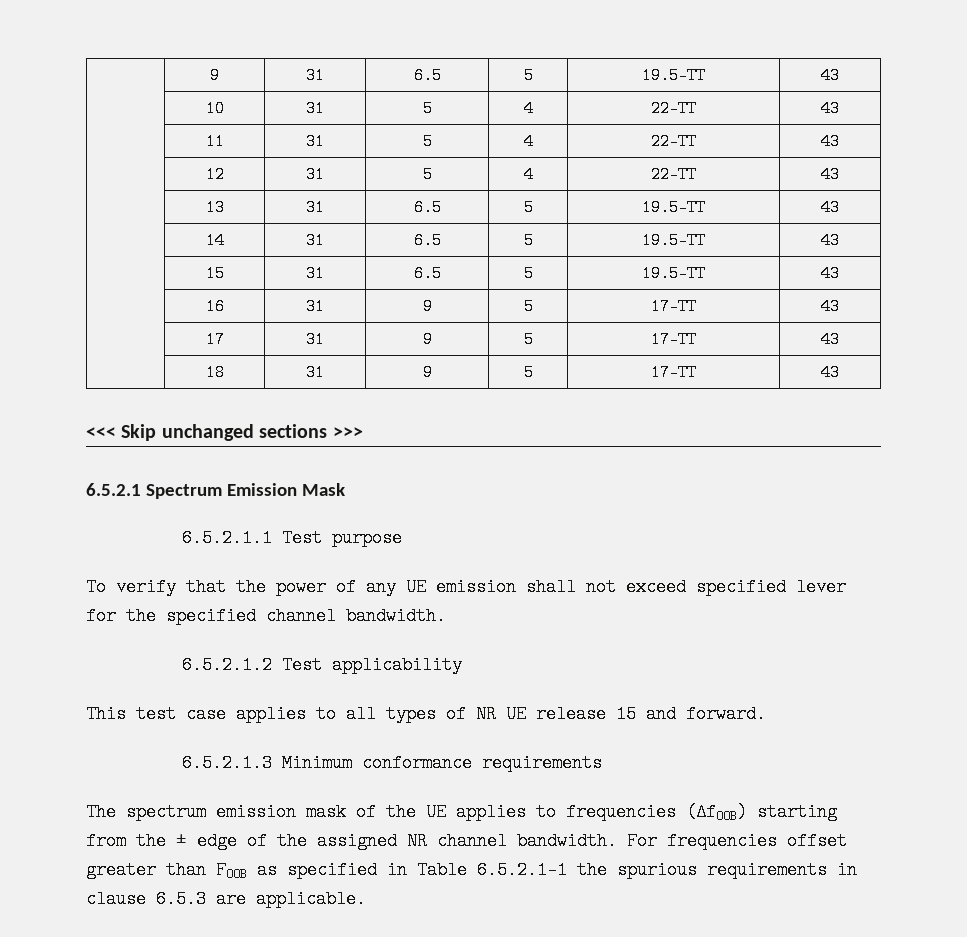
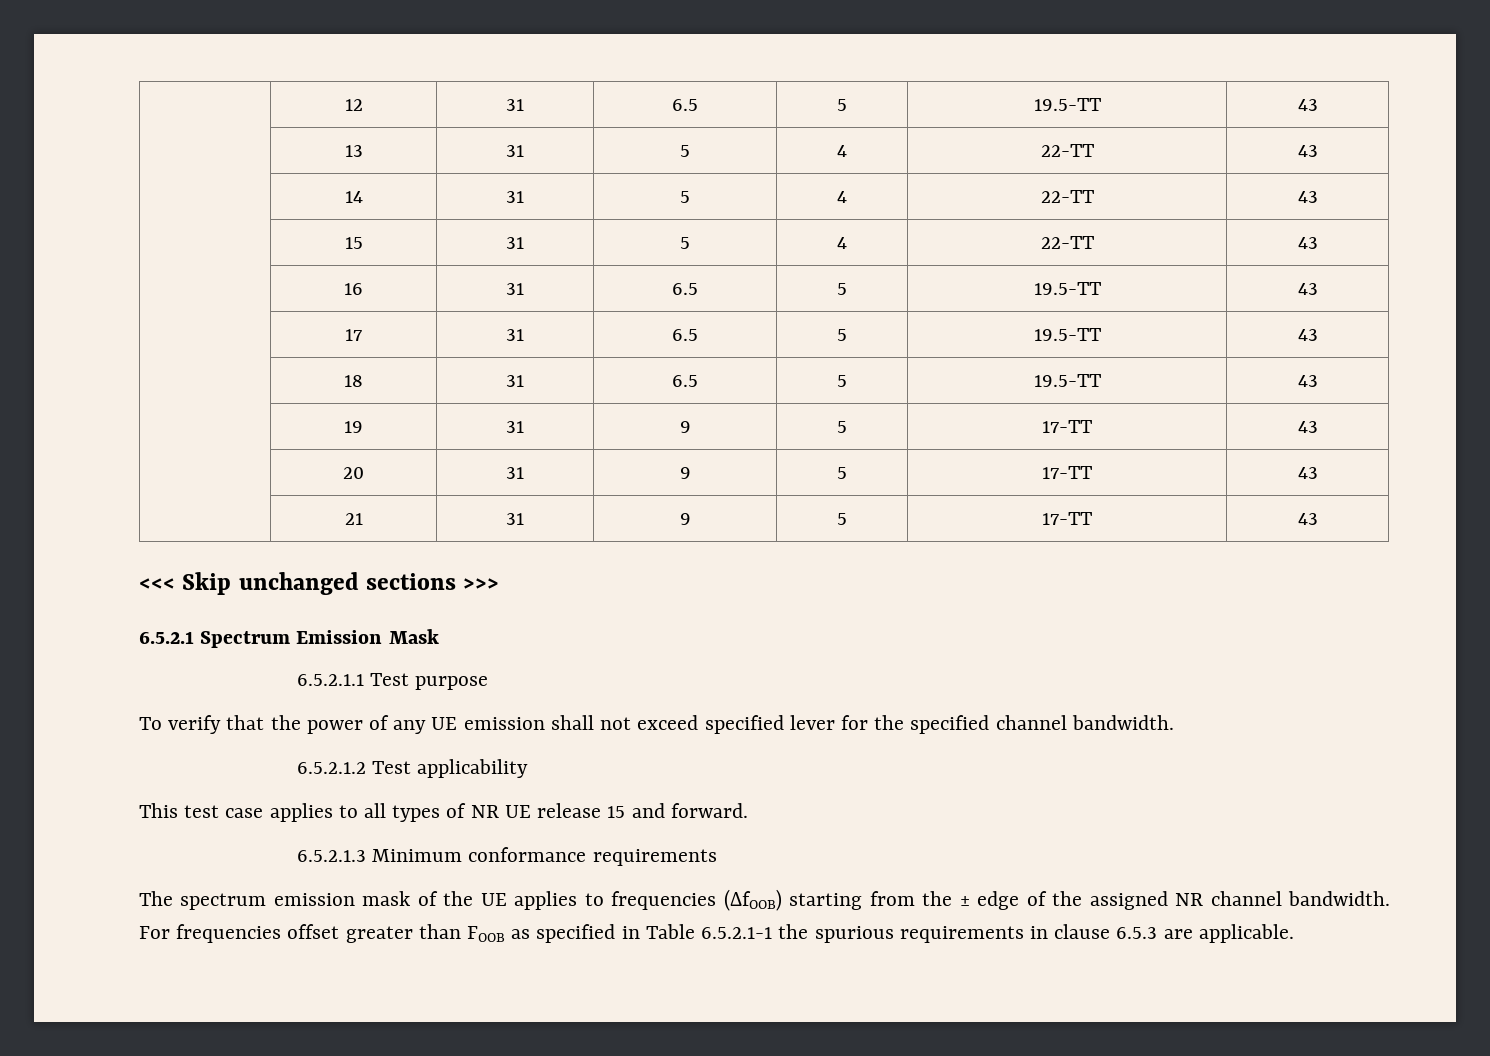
[210,67,220,84] [306,67,325,84] [413,67,442,84] [523,67,534,84] [642,67,706,84] [821,67,840,84] [205,100,225,117] [306,100,325,117] [422,100,433,117] [523,100,534,117] [651,100,697,117] [821,100,840,117] [205,133,225,150] [306,133,325,150] [422,133,433,150] [523,133,534,150] [651,133,697,150] [821,133,840,150] [205,166,225,183] [306,166,325,183] [422,166,433,183] [523,166,534,183] [651,166,697,183] [821,166,840,183] [205,199,225,216] [306,199,325,216] [413,199,442,216] [523,199,534,216] [642,199,706,216] [821,199,840,216] [205,232,225,249] [306,232,325,249] [413,232,442,249] [523,232,534,249] [642,232,706,249] [821,232,840,249] [205,265,225,282] [306,265,325,282] [413,265,442,282] [523,265,534,282] [642,265,706,282] [821,265,840,282] [205,298,225,315] [306,298,325,315] [422,298,433,315] [523,298,534,315] [651,298,697,315] [821,298,840,315] [205,331,225,348] [306,331,325,348] [422,331,433,348] [523,331,534,348] [651,331,697,348] [821,331,840,348] [205,364,225,381] | 9 | 31 | 6.5 | 5 | 19.5-TT | 43 // | 10 | 31 | 5 | 4 | 22-TT | 43 // | 11 | 31 | 5 | 4 | 22-TT | 43 // | 12 | 31 | 5 | 4 | 22-TT | 43 // | 13 | 31 | 6.5 | 5 | 19.5-TT | 43 // | 14 | 31 | 6.5 | 5 | 19.5-TT | 43 // | 15 | 31 | 6.5 | 5 | 19.5-TT | 43 // | 16 | 31 | 9 | 5 | 17-TT | 43 // | 17 | 31 | 9 | 5 | 17-TT | 43 // | 18 -> [344,99,363,111] [506,99,524,111] [672,99,698,111] [837,99,847,111] [1033,98,1101,111] [1297,99,1318,111] [344,145,363,157] [506,145,524,157] [680,145,690,157] [837,145,847,157] [1040,144,1094,157] [1297,145,1318,157] [344,191,363,203] [506,191,524,203] [680,191,690,203] [837,191,847,203] [1040,190,1094,203] [1297,191,1318,203] [344,237,363,249] [506,237,524,249] [680,237,690,249] [837,237,847,249] [1040,236,1094,249] [1297,237,1318,249] [344,283,363,295] [506,283,524,295] [672,283,698,295] [837,283,847,295] [1033,282,1101,295] [1297,283,1318,295] [345,329,362,341] [506,329,524,341] [672,329,698,341] [837,329,847,341] [1033,328,1101,341] [1297,329,1318,341] [344,375,363,387] [506,375,524,387] [672,375,698,387] [837,375,847,387] [1033,374,1101,387] [1297,375,1318,387] [344,421,363,433] [506,421,524,433] [679,421,691,433] [837,421,847,433] [1042,420,1092,433] [1297,421,1318,433] [343,467,364,479] [506,467,524,479] [679,467,691,479] [837,467,847,479] [1042,466,1092,479] [1297,467,1318,479] [344,513,363,525] | 12 | 31 | 6.5 | 5 | 19.5-TT | 43 // | 13 | 31 | 5 | 4 | 22-TT | 43 // | 14 | 31 | 5 | 4 | 22-TT | 43 // | 15 | 31 | 5 | 4 | 22-TT | 43 // | 16 | 31 | 6.5 | 5 | 19.5-TT | 43 // | 17 | 31 | 6.5 | 5 | 19.5-TT | 43 // | 18 | 31 | 6.5 | 5 | 19.5-TT | 43 // | 19 | 31 | 9 | 5 | 17-TT | 43 // | 20 | 31 | 9 | 5 | 17-TT | 43 // | 21

